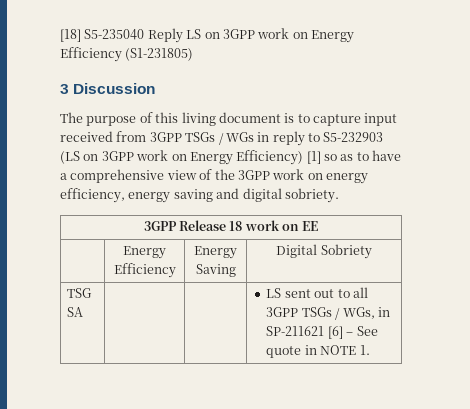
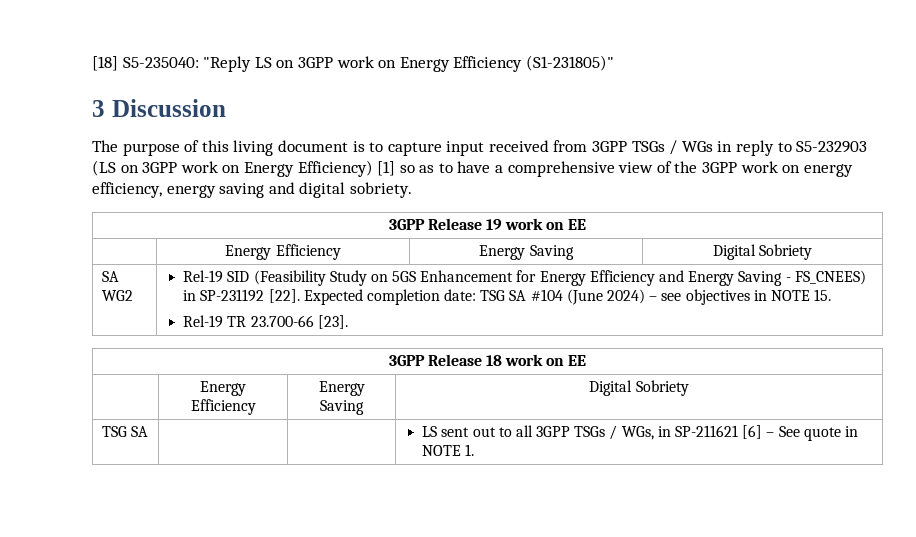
[84,28,183,43] S5-235040 Reply -> [122,56,252,72] S5-235040: "Reply
[125,48,194,61] (S1-231805) -> [525,55,614,71] (S1-231805)"
(339, 195) none -> [388,218,587,230] [225,244,341,260] [479,245,574,260] [712,244,813,260] [102,271,120,282] [102,290,134,301] [183,270,866,286] [183,289,832,305] [183,315,348,329] // 3GPP Release 19 work on EE // | Energy Efficiency | Energy Saving | Digital Sobriety // SA WG2 | Rel-19 SID (Feasibility Study on 5GS Enhancement for Energy Efficiency and Energy Saving - FS_CNEES) in SP-231192 [22]. Expected completion date: TSG SA #104 (June 2024) – see objectives in NOTE 15. // Rel-19 TR 23.700-66 [23].

